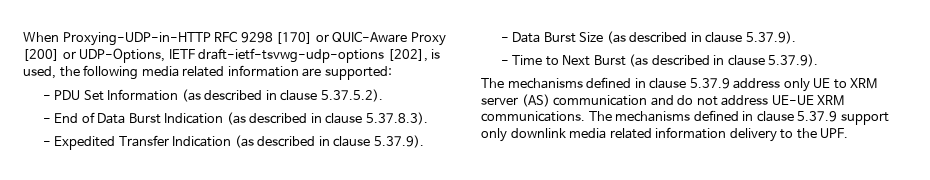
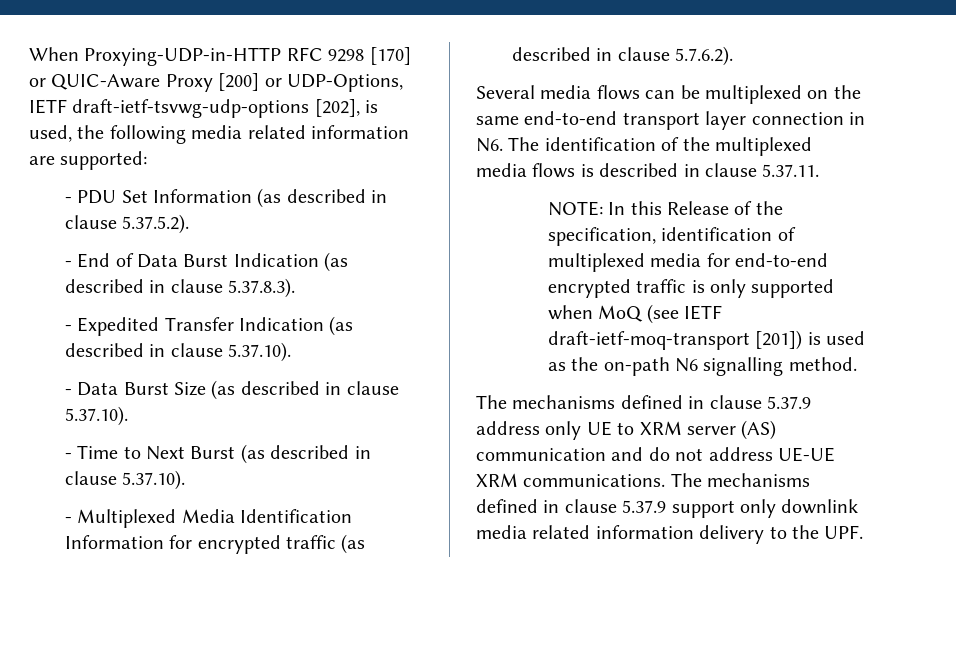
[373,135,424,148] 5.37.9). -> [228,342,292,362] 5.37.10).
[745,31,796,44] 5.37.9). -> [64,406,128,426] 5.37.10).
[768,54,819,67] 5.37.9). -> [122,470,186,490] [64,509,353,528] [64,534,366,554] [511,46,734,66] [476,85,861,104] [476,111,865,130] [476,137,812,156] [476,163,820,178] [547,201,783,216] [547,227,796,246] [547,253,828,272] [547,279,835,298] [547,304,722,324] [547,330,865,350] [547,357,857,376] 5.37.10). // - Multiplexed Media Identification Information for encrypted traffic (as described in clause 5.7.6.2). // Several media flows can be multiplexed on the same end-to-end transport layer connection in N6. The identification of the multiplexed media flows is described in clause 5.37.11. // NOTE: In this Release of the specification, identification of multiplexed media for end-to-end encrypted traffic is only supported when MoQ (see IETF draft-ietf-moq-transport [201]) is used as the on-path N6 signalling method.

